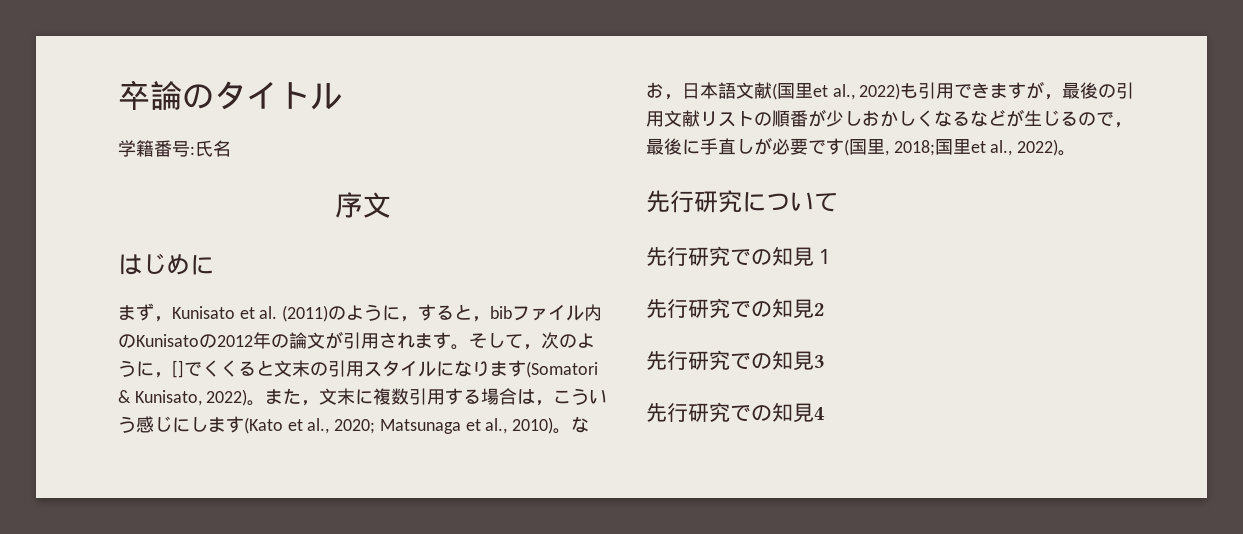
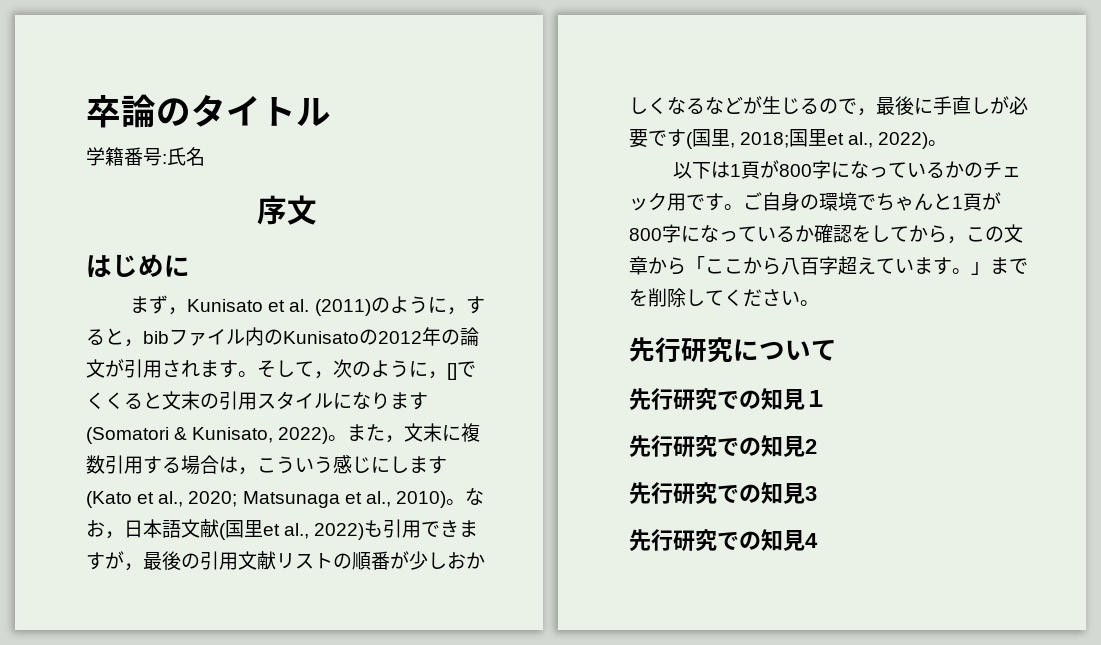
(1077, 153) none -> [673,160,1022,179] [629,192,1001,211] [629,224,1023,244] [629,256,1028,275] [629,288,819,307] // 以下は1頁が800字になっているかのチェック用です。ご自身の環境でちゃんと1頁が800字になっているか確認をしてから，この文章から「ここから八百字超えています。」までを削除してください。

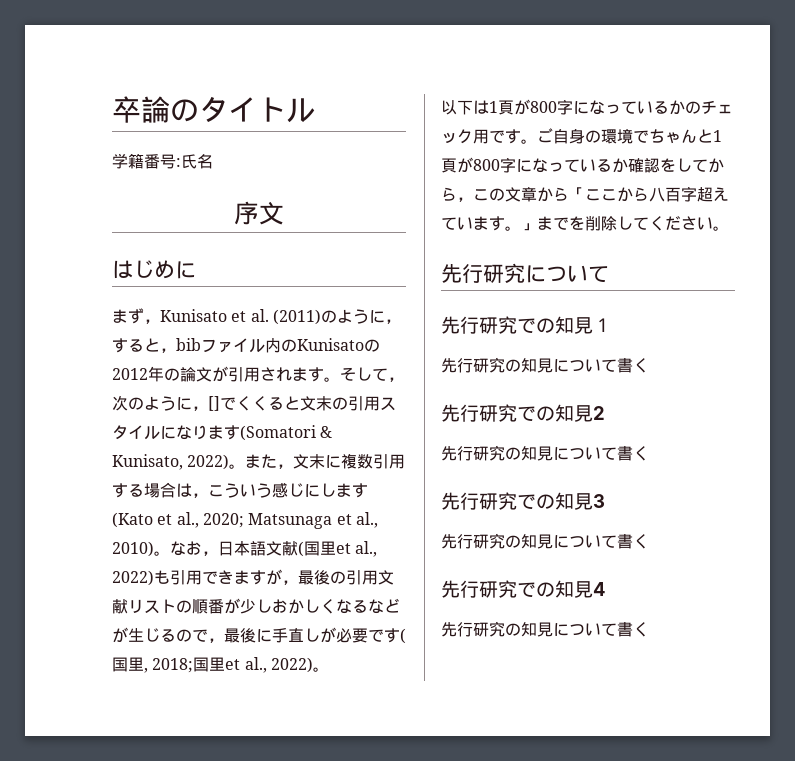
(827, 398) none -> [441,357,649,373] // 先行研究の知見について書く
(817, 446) none -> [441,445,649,461] // 先行研究の知見について書く
(817, 493) none -> [441,533,649,549] // 先行研究の知見について書く
(818, 540) none -> [441,621,649,637] // 先行研究の知見について書く

